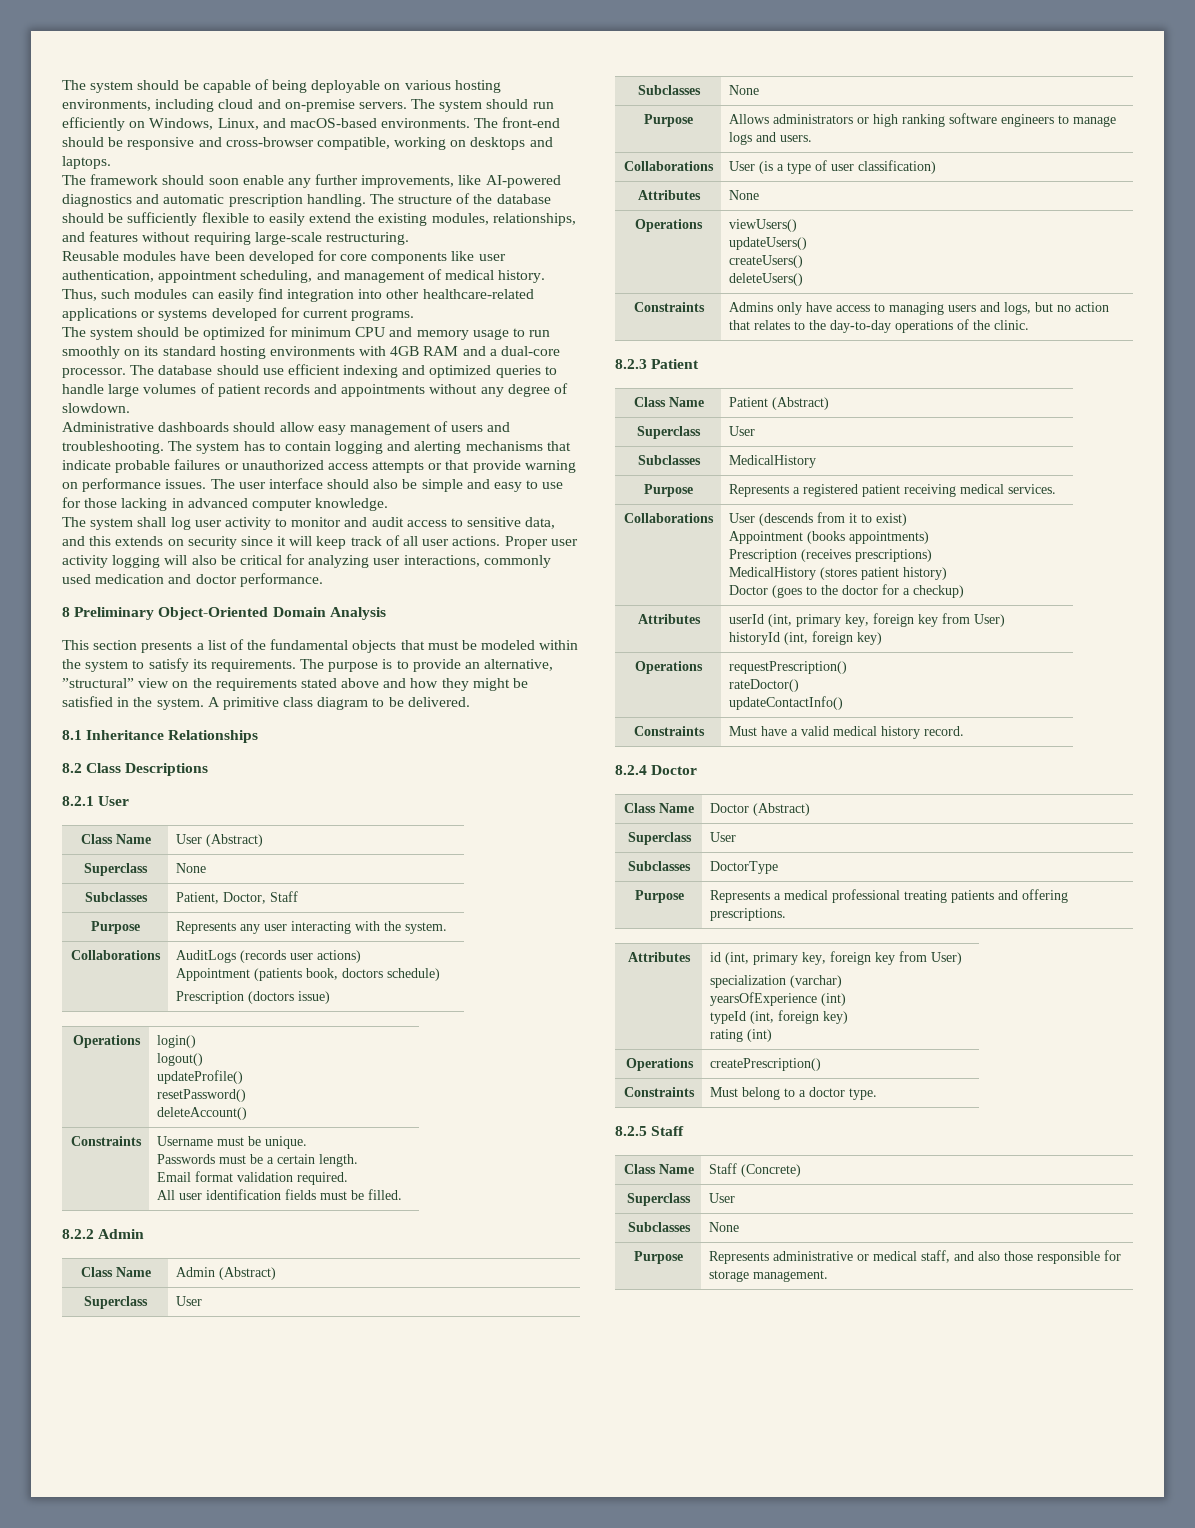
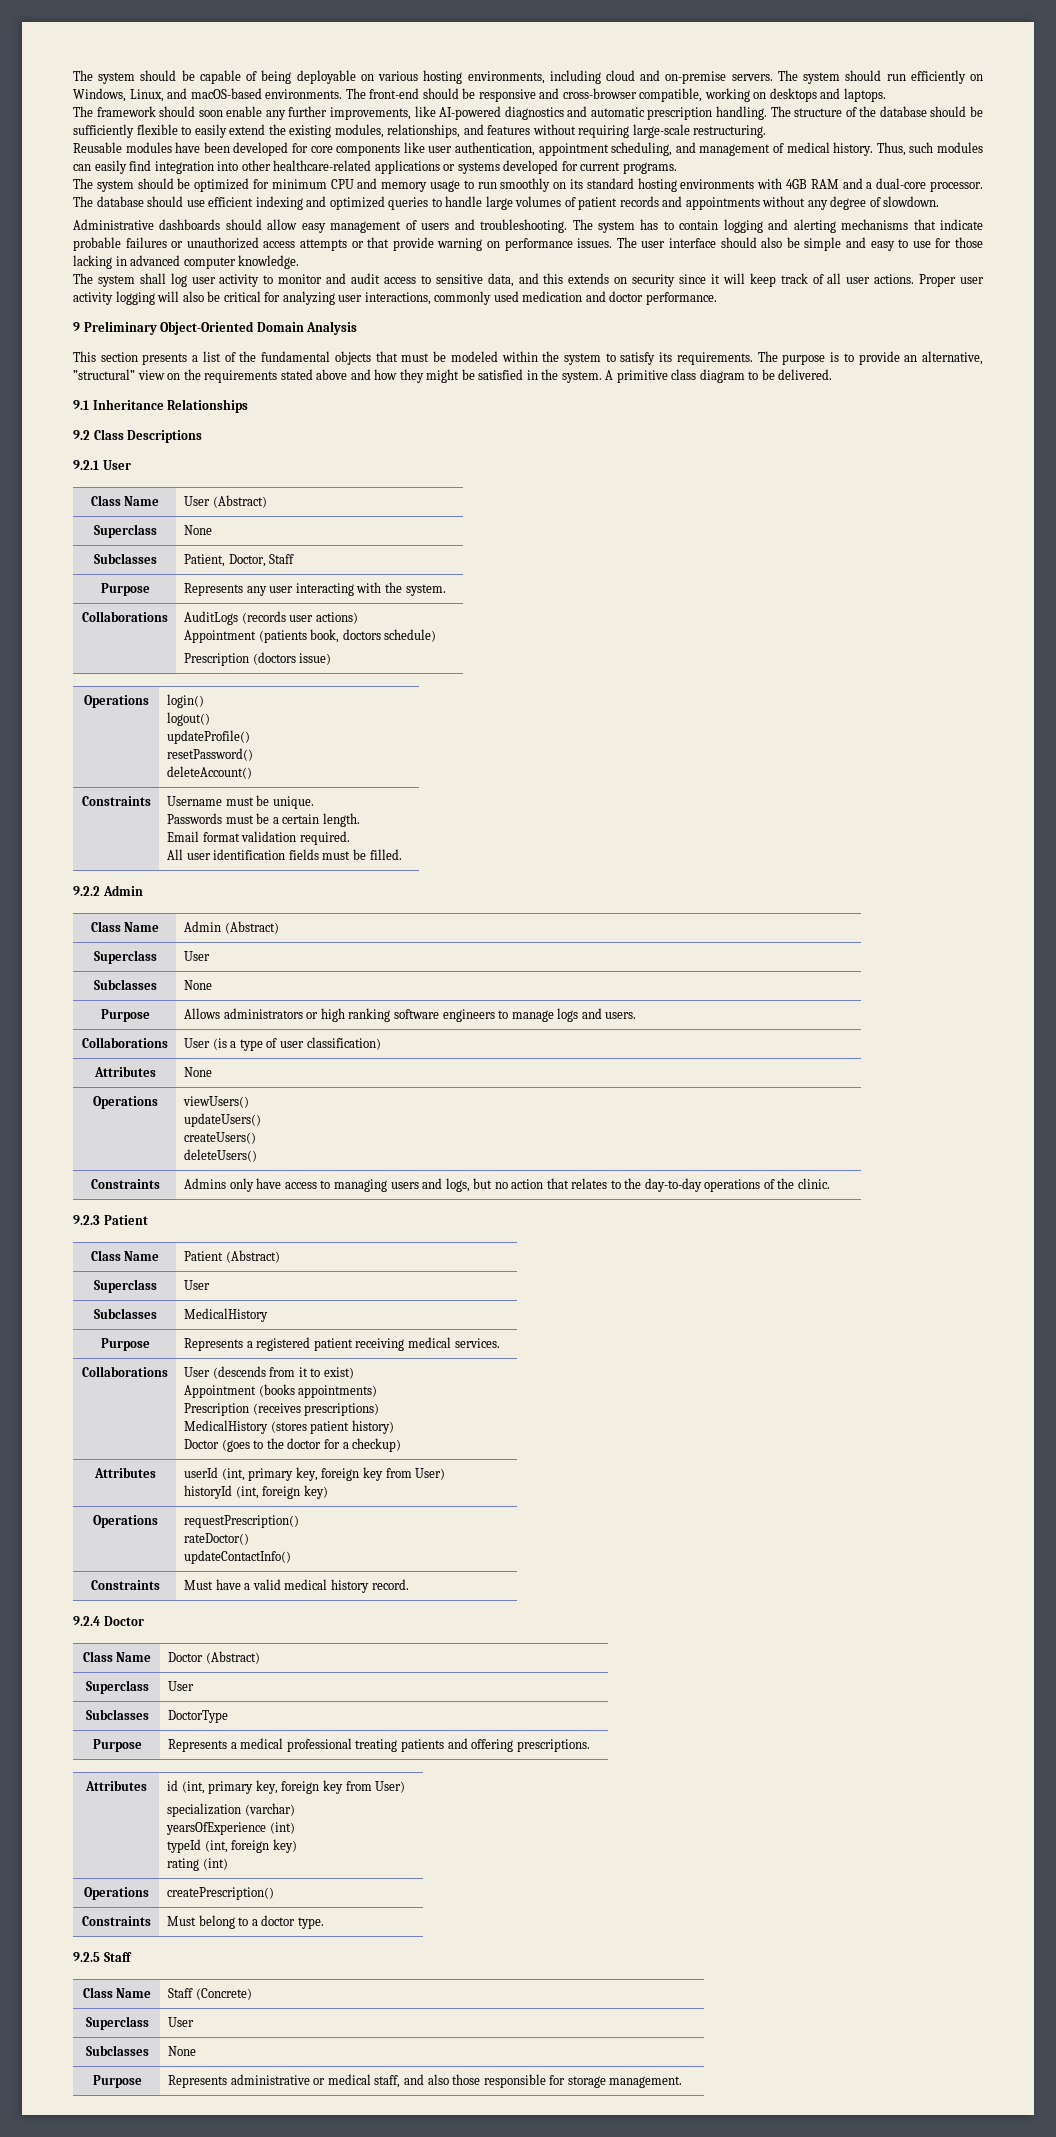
[62,607,70,617] 8 -> [73,322,80,332] 9
[62,730,82,740] 8.1 -> [73,400,89,410] 9.1
[62,763,82,773] 8.2 -> [73,430,90,440] 9.2
[62,796,94,806] 8.2.1 -> [73,460,99,470] 9.2.1
[62,1229,94,1239] 8.2.2 -> [73,886,100,896] 9.2.2
[615,359,647,369] 8.2.3 -> [73,1215,100,1225] 9.2.3
[615,765,647,775] 8.2.4 -> [73,1616,100,1626] 9.2.4
[615,1126,647,1136] 8.2.5 -> [73,1952,100,1962] 9.2.5

